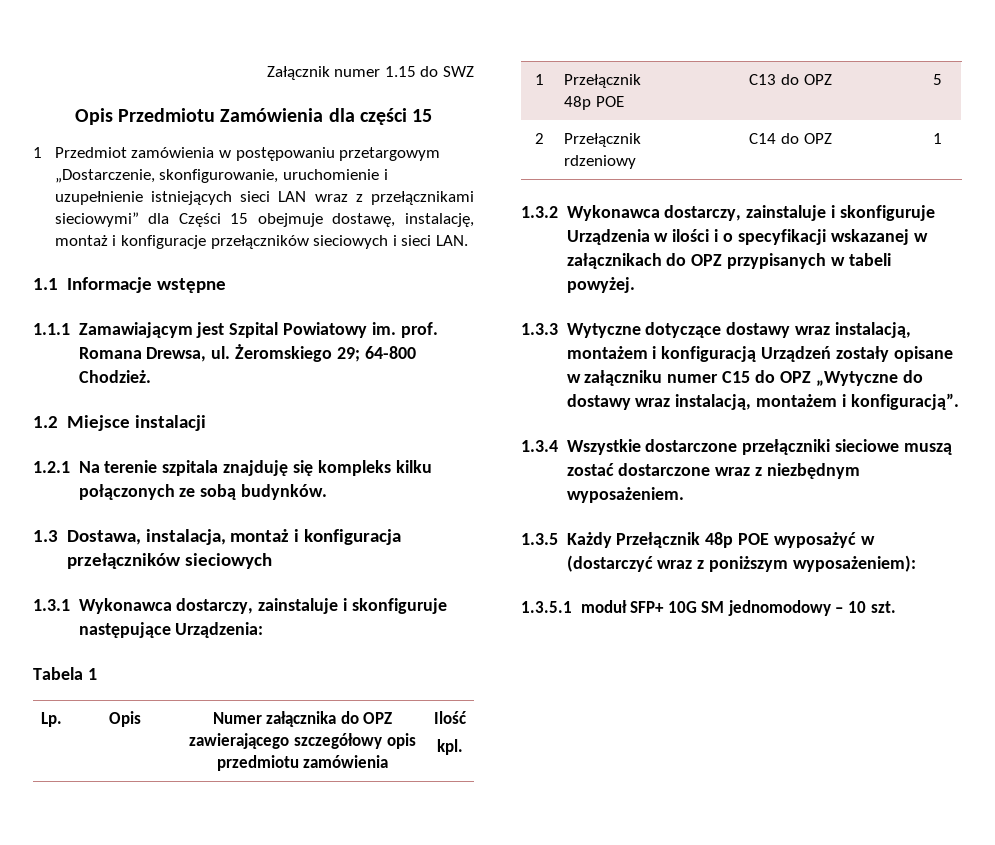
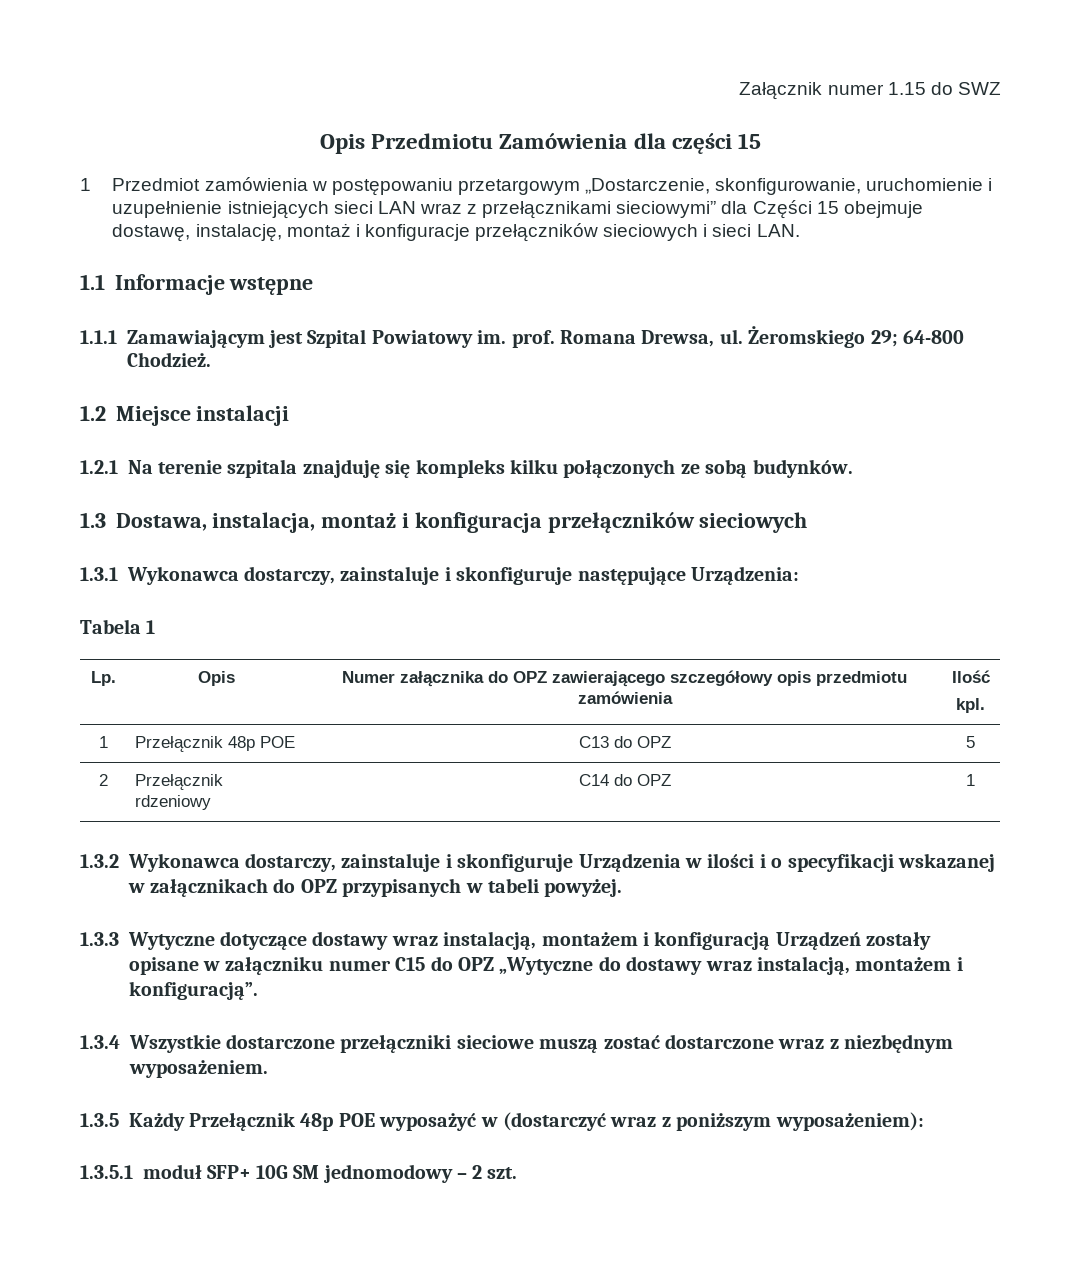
[848,601,867,613] 10 -> [472,1165,483,1179] 2

